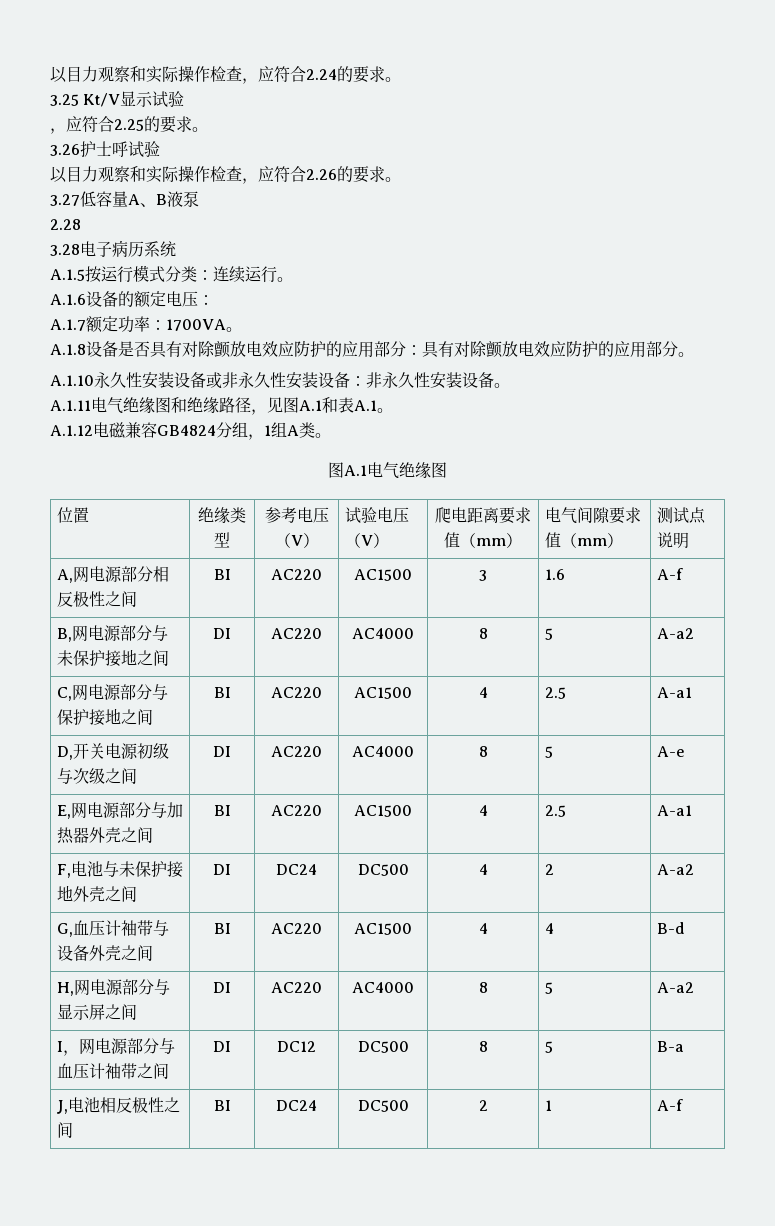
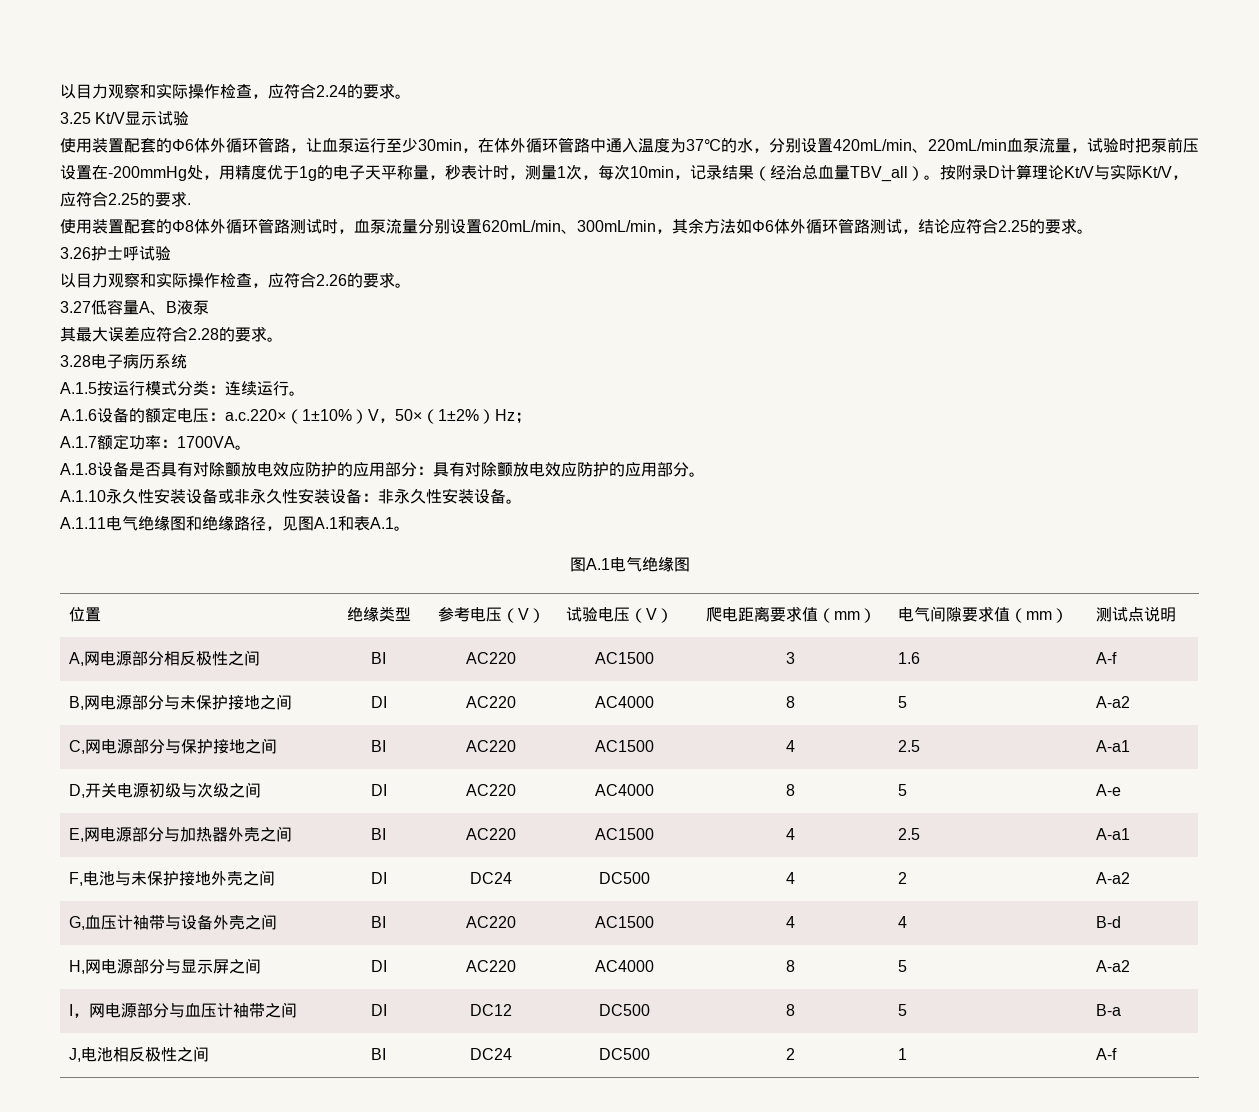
[50,128,66,134] ， -> [60,137,1199,153] [60,164,1188,182] [60,191,191,207] [60,218,950,234] 使用装置配套的Φ6体外循环管路，让血泵运行至少30min，在体外循环管路中通入温度为37℃的水，分别设置420mL/min、220mL/min血泵流量，试验时把泵前压设置在-200mmHg处，用精度优于1g的电子天平称量，秒表计时，测量1次，每次10min，记录结果（经治总血量TBV_all）。按附录D计算理论Kt/V与实际Kt/V，应符合2.25的要求. // 使用装置配套的Φ8体外循环管路测试时，血泵流量分别设置620mL/min、300mL/min，其余方法如Φ6体外循环管路测试，结论
(199, 199) none -> [60,326,188,342] 其最大误差应符合
(81, 224) none -> [219,326,283,342] 的要求。
(214, 300) none -> [225,409,531,424] a.c.220×（1±10%）V，50×（1±2%）Hz；
[50,422,331,440] // A.1.12电磁兼容GB4824分组，1组A类。 -> (410, 528) none

